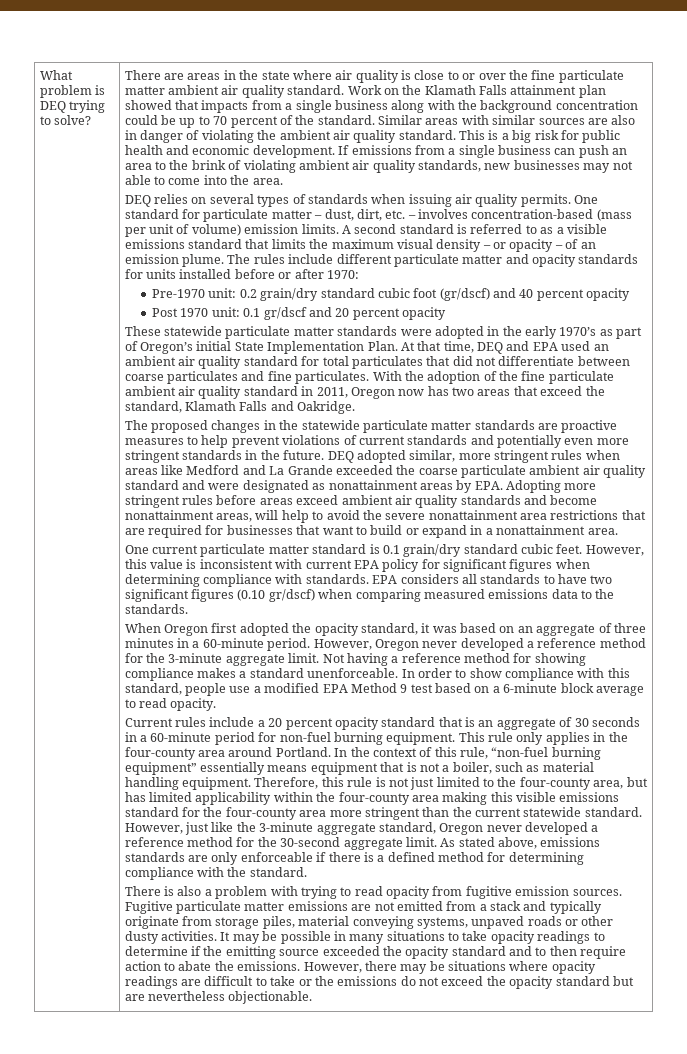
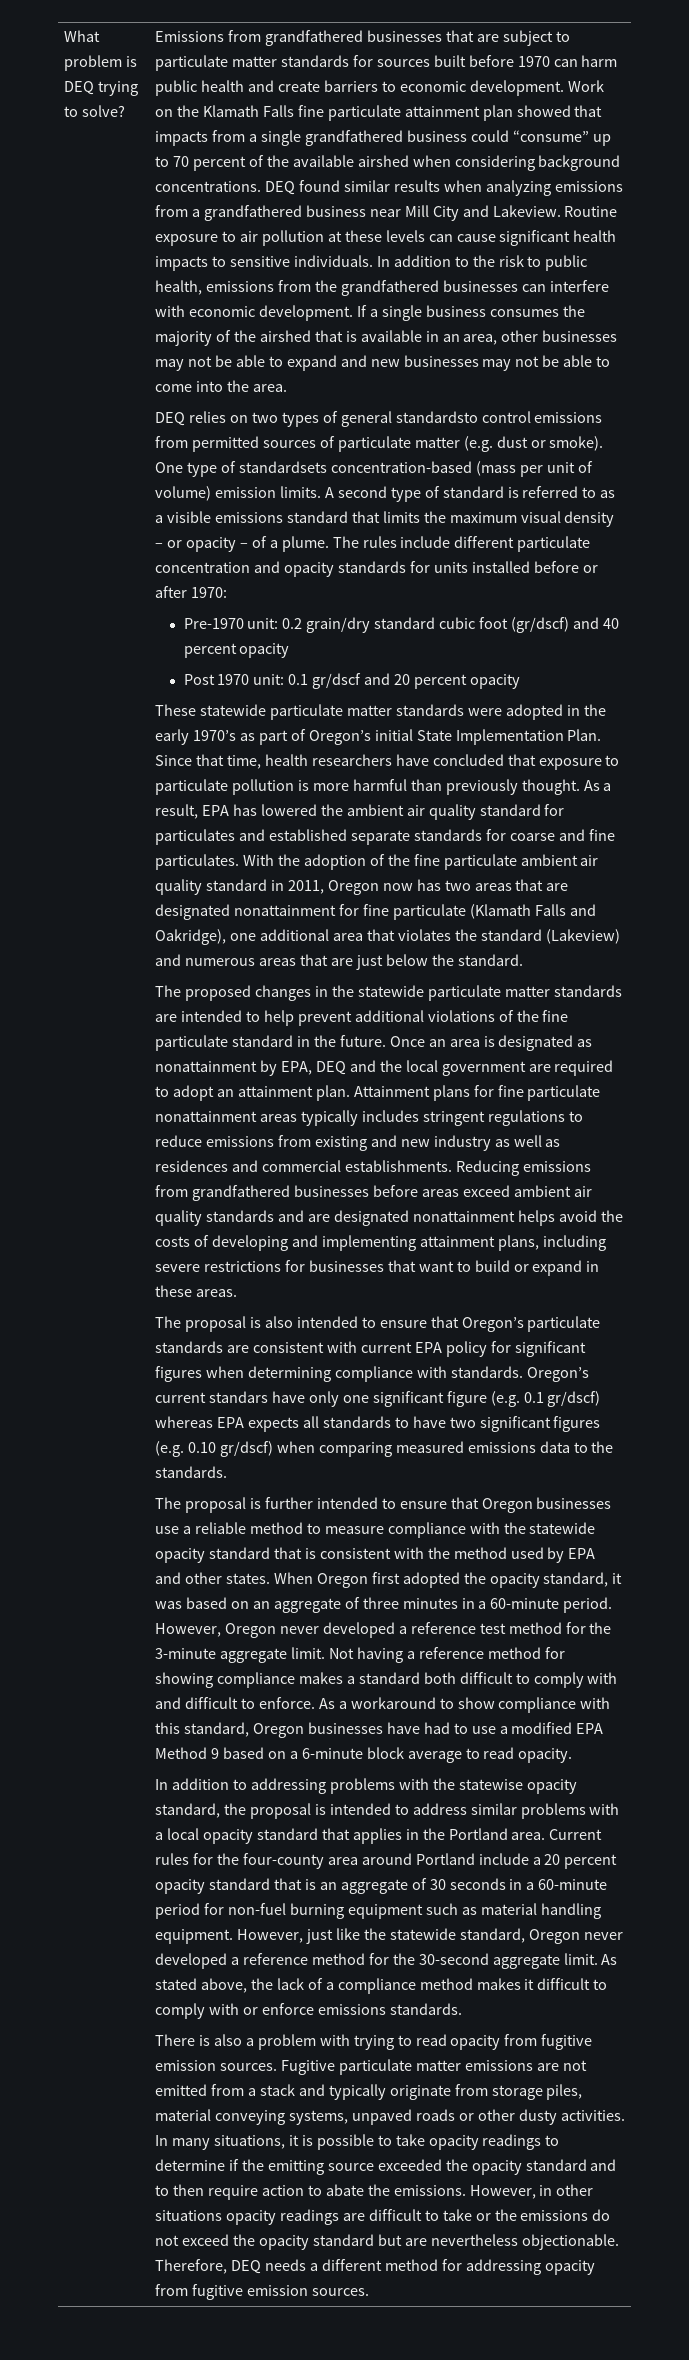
[124,70,624,83] [124,85,345,98] There are areas in the state where air quality is close to or over the fine particulate matter ambient air quality standard. -> [155,30,570,46] [155,55,618,71] [155,80,564,96] Emissions from grandfathered businesses that are subject to particulate matter standards for sources built before 1970 can harm public health and create barriers to economic development.
(508, 90) none -> [297,105,401,121] fine particulate
[334,100,638,113] [124,115,177,125] business along with the background concentration could be -> [304,130,589,146] grandfathered business could “consume”
[317,115,636,125] [124,130,621,143] [124,145,190,155] standard. Similar areas with similar sources are also in danger of violating the ambient air quality standard. This is a big risk for public health and -> [292,155,621,171] [155,180,623,196] [155,205,618,221] [155,230,617,246] [155,255,588,271] [155,280,609,296] [155,305,186,317] available airshed when considering background concentrations. DEQ found similar results when analyzing emissions from a grandfathered business near Mill City and Lakeview. Routine exposure to air pollution at these levels can cause significant health impacts to sensitive individuals. In addition to the risk to public health, emissions from the grandfathered businesses can interfere with
[351,145,628,158] [124,160,482,173] emissions from a single business can push an area to the brink of violating ambient air quality standards, -> [369,305,585,321] [155,330,618,346] [155,355,367,371] a single business consumes the majority of the airshed that is available in an area, other businesses may not be able to expand and
(633, 165) none -> [542,355,560,367] be
[209,194,254,204] several -> [251,412,278,423] two
[307,194,599,207] [124,209,469,222] standards when issuing air quality permits. One standard for particulate matter – dust, dirt, etc. – involves -> [340,411,603,427] [155,436,604,452] [155,461,327,477] general standardsto control emissions from permitted sources of particulate matter (e.g. dust or smoke). One type of standardsets
(397, 229) none -> [390,486,440,502] type of
[580,242,596,249] [124,254,179,264] an emission -> [269,540,278,548] a
[462,255,503,264] matter -> [155,562,251,573] concentration
[400,342,415,351] At -> [155,755,193,766] Since
[477,341,609,354] DEQ and EPA used an -> [264,754,620,770] [155,779,612,795] [155,804,343,819] health researchers have concluded that exposure to particulate pollution is more harmful than previously thought. As a result, EPA has lowered the
[322,356,630,369] [124,371,239,384] total particulates that did not differentiate between coarse particulates -> [155,829,555,845] particulates and established separate standards for coarse
[540,386,605,396] [124,401,356,414] exceed the standard, Klamath Falls and Oakridge. -> [546,883,569,891] [155,904,596,920] [155,929,620,945] [155,954,523,970] are designated nonattainment for fine particulate (Klamath Falls and Oakridge), one additional area that violates the standard (Lakeview) and numerous areas that are just below the standard.
[561,420,618,433] [124,438,184,445] proactive measures -> [181,1010,243,1022] intended
(280, 442) none -> [354,1010,424,1022] additional
[358,435,629,448] [124,450,620,463] [124,465,647,478] [124,480,597,493] [124,495,214,508] current standards and potentially even more stringent standards in the future. DEQ adopted similar, more stringent rules when areas like Medford and La Grande exceeded the coarse particulate ambient air quality standard and were designated as nonattainment areas by EPA. Adopting more stringent rules -> [516,1010,569,1022] [155,1035,593,1051] [155,1060,614,1076] [155,1085,601,1101] [155,1110,583,1126] [155,1135,561,1151] [155,1160,591,1176] [155,1185,370,1201] the fine particulate standard in the future. Once an area is designated as nonattainment by EPA, DEQ and the local government are required to adopt an attainment plan. Attainment plans for fine particulate nonattainment areas typically includes stringent regulations to reduce emissions from existing and new industry as well as residences and commercial establishments. Reducing emissions from grandfathered businesses
[550,495,598,505] [124,510,646,523] [124,525,203,538] become nonattainment areas, will help to avoid the severe nonattainment area restrictions that are required -> [307,1210,623,1226] [155,1235,606,1251] [155,1261,282,1272] are designated nonattainment helps avoid the costs of developing and implementing attainment plans, including severe restrictions
[485,525,618,535] [124,544,644,557] [124,559,273,569] a nonattainment area. // One current particulate matter standard is 0.1 grain/dry standard cubic feet. However, this value is inconsistent -> [155,1285,238,1297] [155,1316,601,1332] [155,1341,325,1353] these areas. // The proposal is also intended to ensure that Oregon’s particulate standards are consistent
[372,574,459,584] EPA considers -> [526,1367,589,1382] [155,1391,601,1407] [155,1416,300,1432] Oregon’s current standars have only one significant figure (e.g. 0.1 gr/dscf) whereas EPA expects
[237,589,266,601] (0.10 -> [155,1441,217,1457] (e.g. 0.10
(188, 609) none -> [155,1497,612,1513] [155,1522,596,1538] [155,1547,596,1563] [155,1572,271,1584] The proposal is further intended to ensure that Oregon businesses use a reliable method to measure compliance with the statewide opacity standard that is consistent with the method used by EPA and other states.
(597, 643) none -> [479,1623,506,1634] test
[307,668,452,678] unenforceable. In order -> [423,1672,618,1688] [155,1697,436,1709] both difficult to comply with and difficult to enforce. As a workaround
[185,683,227,696] people -> [253,1722,468,1738] Oregon businesses have had to
[410,684,433,693] test -> (220, 1753) none
[124,717,207,727] Current rules -> [155,1778,577,1794] [155,1803,620,1819] [155,1828,603,1844] [155,1853,475,1869] In addition to addressing problems with the statewise opacity standard, the proposal is intended to address similar problems with a local opacity standard that applies in the Portland area. Current rules for the four-county area around Portland
[386,732,628,745] [124,747,601,760] [124,762,492,775] equipment. This rule only applies in the four-county area around Portland. In the context of this rule, “non-fuel burning equipment” essentially means equipment that is not a boiler, -> [347,1904,423,1919] equipment
[254,777,648,790] [124,792,620,805] [124,807,642,820] Therefore, this rule is not just limited to the four-county area, but has limited applicability within the four-county area making this visible emissions standard for the four-county area more stringent than the current statewide standard. -> (234, 1936) none
[259,822,376,835] 3-minute aggregate -> [389,1928,456,1940] statewide
[540,837,601,847] [124,852,584,865] [124,867,307,880] emissions standards are only enforceable if there is a defined method for determining compliance with the standard. -> [251,1978,608,1994] [155,2003,462,2019] the lack of a compliance method makes it difficult to comply with or enforce emissions standards.
[220,931,445,944] It may be possible in many situations -> [155,2134,374,2150] In many situations, it is possible
[364,961,549,974] there may be situations where -> [539,2184,594,2196] [155,2210,223,2221] in other situations
(313, 997) none -> [155,2259,595,2275] [155,2284,369,2300] Therefore, DEQ needs a different method for addressing opacity from fugitive emission sources.

